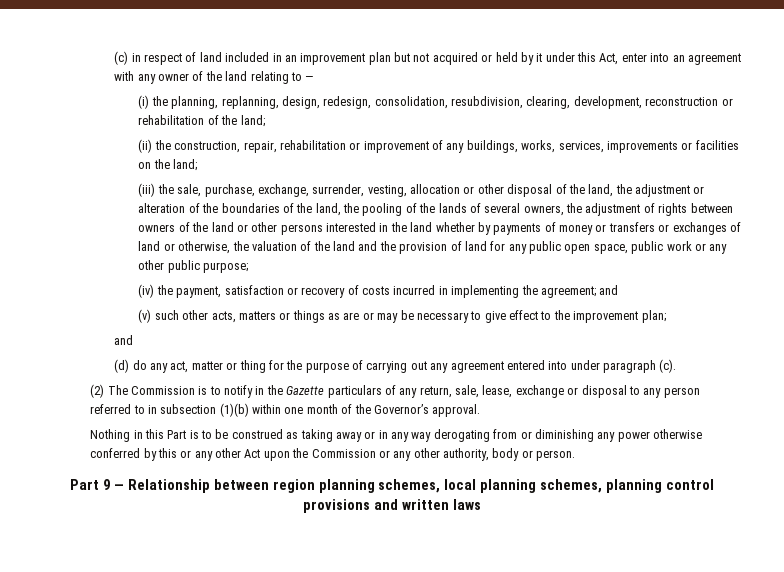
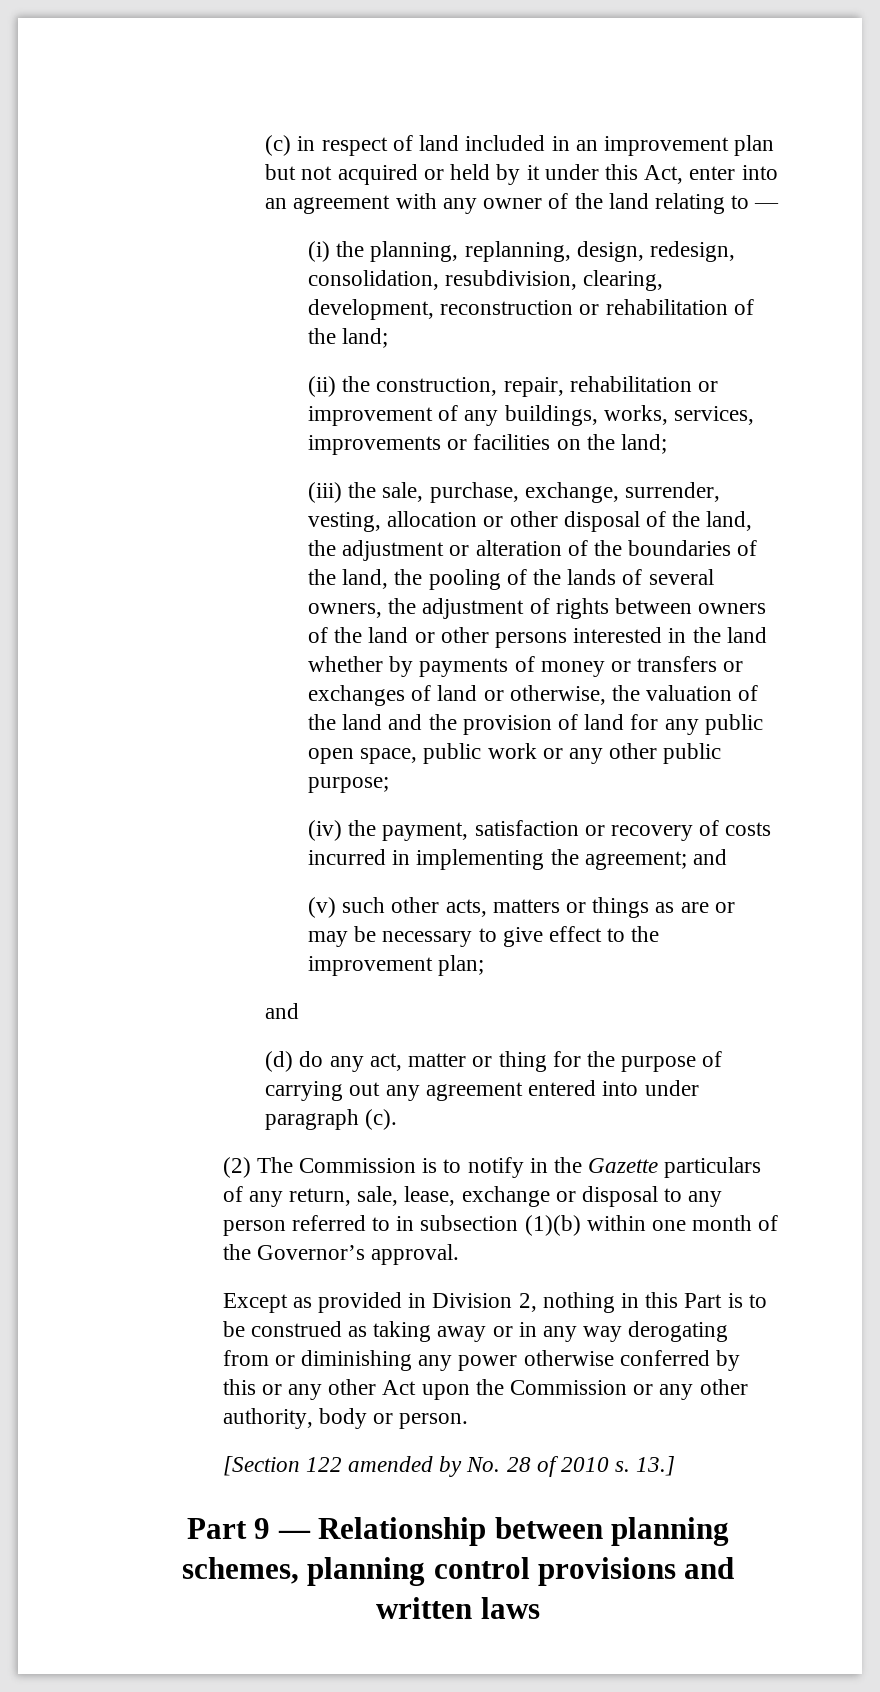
[90,429,131,442] Nothing -> [222,1292,615,1313] Except as provided in Division 2, nothing
(576, 455) none -> [222,1456,676,1477] // [Section 122 amended by No. 28 of 2010 s. 13.]
[272,479,477,493] region planning schemes, local -> (603, 1528) none

